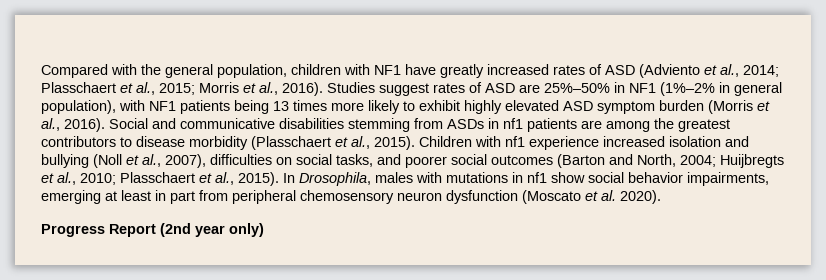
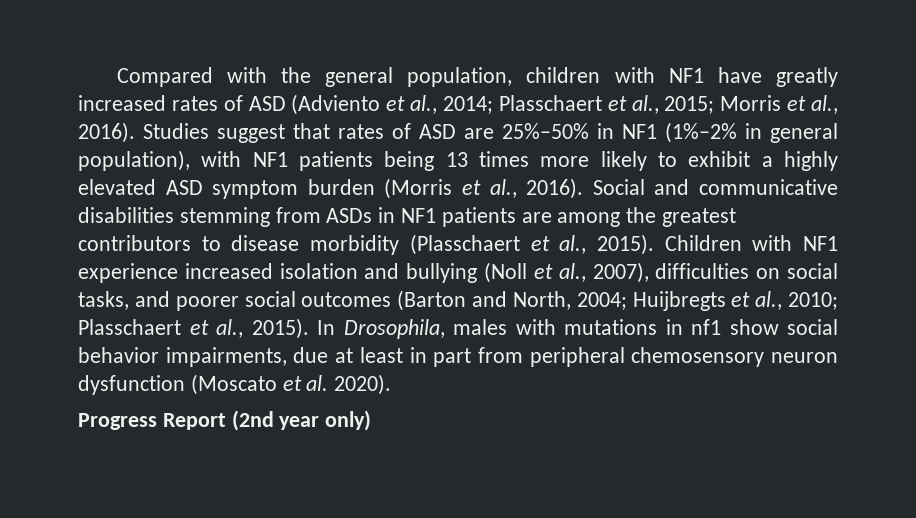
(429, 89) none -> [293,123,330,139] that
(460, 105) none -> [761,156,773,167] a
[503,118,523,129] nf1 -> [401,208,437,223] NF1
[505,136,525,147] nf1 -> [803,236,839,251] NF1
[41,190,101,204] emerging -> [293,347,329,363] due

